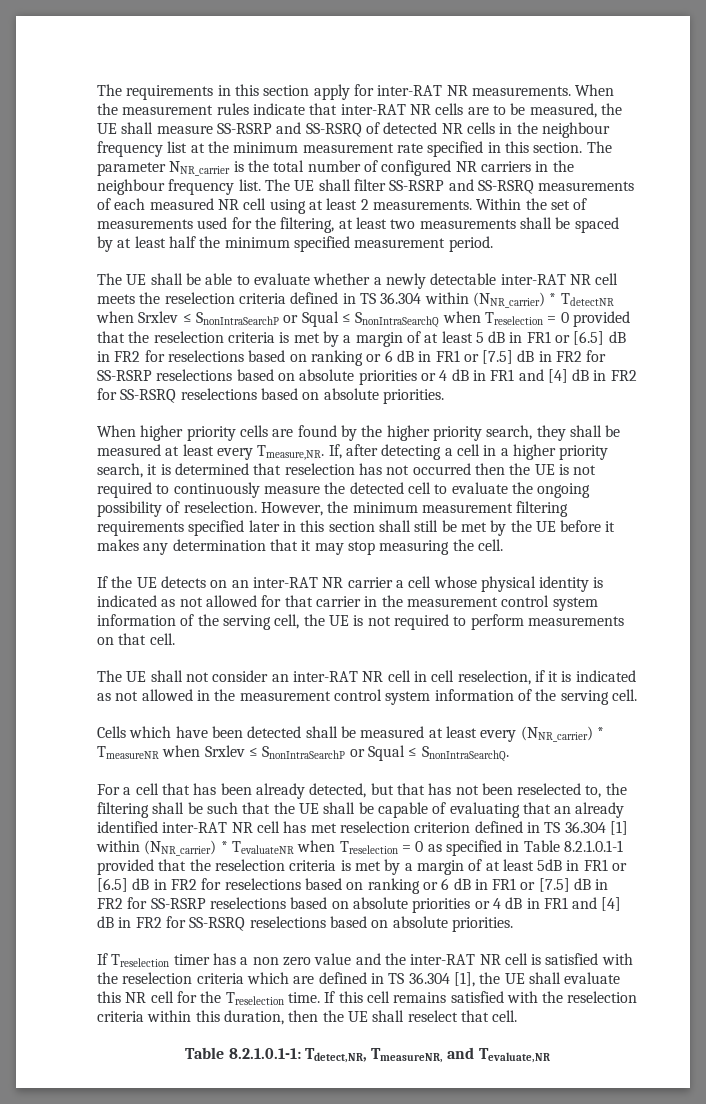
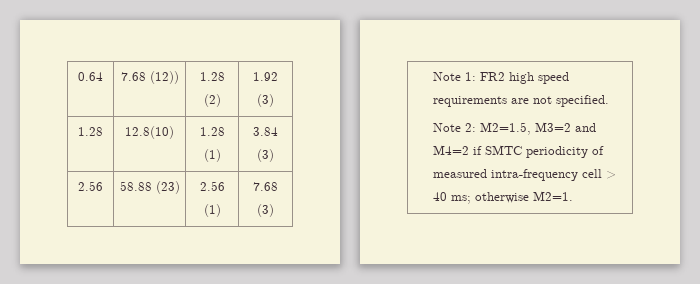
[97,84,615,100] [97,103,622,118] [97,122,610,138] [97,141,612,157] [97,160,574,176] [97,179,635,195] [97,198,588,214] [97,217,619,233] [97,236,493,252] [97,273,619,289] [97,292,614,308] [96,311,630,328] [97,331,626,347] [97,350,607,366] [97,369,637,385] [97,388,444,404] [97,425,621,441] [97,444,609,460] [97,463,597,478] [97,482,591,498] [97,501,569,517] [97,520,616,536] [97,539,503,555] [97,576,604,592] [97,595,598,611] [97,614,624,630] [97,633,175,645] [97,670,636,685] [97,689,637,705] [97,726,604,742] [97,745,509,762] [97,783,627,799] [97,802,625,818] [97,821,628,835] [96,840,623,856] [97,859,628,875] [97,878,609,894] [97,897,622,913] [97,916,513,932] [97,953,633,967] [97,972,621,987] [97,991,638,1005] [97,1010,518,1025] [185,1047,550,1063] The requirements in this section apply for inter-RAT NR measurements. When the measurement rules indicate that inter-RAT NR cells are to be measured, the UE shall measure SS-RSRP and SS-RSRQ of detected NR cells in the neighbour frequency list at the minimum measurement rate specified in this section. The parameter NNR_carrier is the total number of configured NR carriers in the neighbour frequency list. The UE shall filter SS-RSRP and SS-RSRQ measurements of each measured NR cell using at least 2 measurements. Within the set of measurements used for the filtering, at least two measurements shall be spaced by at least half the minimum specified measurement period. // The UE shall be able to evaluate whether a newly detectable inter-RAT NR cell meets the reselection criteria defined in TS 36.304 within (NNR_carrier) * TdetectNR when Srxlev ≤ SnonIntraSearchP or Squal ≤ SnonIntraSearchQ when Treselection = 0 provided that the reselection criteria is met by a margin of at least 5 dB in FR1 or [6.5] dB in FR2 for reselections based on ranking or 6 dB in FR1 or [7.5] dB in FR2 for SS-RSRP reselections based on absolute priorities or 4 dB in FR1 and [4] dB in FR2 for SS-RSRQ reselections based on absolute priorities. // When higher priority cells are found by the higher priority search, they shall be measured at least every Tmeasure,NR. If, after detecting a cell in a higher priority search, it is determined that reselection has not occurred then the UE is not required to continuously measure the detected cell to evaluate the ongoing possibility of reselection. However, the minimum measurement filtering requirements specified later in this section shall still be met by the UE before it makes any determination that it may stop measuring the cell. // If the UE detects on an inter-RAT NR carrier a cell whose physical identity is indicated as not allowed for that carrier in the measurement control system information of the serving cell, the UE is not required to perform measurements on that cell. // The UE shall not consider an inter-RAT NR cell in cell reselection, if it is indicated as not allowed in the measurement control system information of the serving cell. // Cells which have been detected shall be measured at least every (NNR_carrier) * TmeasureNR when Srxlev ≤ SnonIntraSearchP or Squal ≤ SnonIntraSearchQ. // For a cell that has been already detected, but that has not been reselected to, the filtering shall be such that the UE shall be capable of evaluating that an already identified inter-RAT NR cell has met reselection criterion defined in TS 36.304 [1] within (NNR_carrier) * TevaluateNR when Treselection = 0 as specified in Table 8.2.1.0.1-1 provided that the reselection criteria is met by a margin of at least 5dB in FR1 or [6.5] dB in FR2 for reselections based on ranking or 6 dB in FR1 or [7.5] dB in FR2 for SS-RSRP reselections based on absolute priorities or 4 dB in FR1 and [4] dB in FR2 for SS-RSRQ reselections based on absolute priorities. // If Treselection timer has a non zero value and the inter-RAT NR cell is satisfied with the reselection criteria which are defined in TS 36.304 [1], the UE shall evaluate this NR cell for the Treselection time. If this cell remains satisfied with the reselection criteria within this duration, then the UE shall reselect that cell. // Table 8.2.1.0.1-1: Tdetect,NR, TmeasureNR, and Tevaluate,NR -> [78,72,103,81] [120,71,179,84] [199,72,225,81] [203,94,221,107] [253,72,278,81] [257,94,274,107] [78,127,103,136] [125,126,174,139] [199,127,225,136] [203,149,221,162] [253,127,278,136] [257,149,274,162] [78,181,103,191] [119,181,180,194] [199,181,225,191] [203,204,221,217] [253,182,278,191] [257,204,274,217] [432,72,569,84] [432,95,609,107] [432,122,596,135] [432,145,604,158] [432,169,616,181] [432,191,573,204] 0.64 | 7.68 (12)) | 1.28 (2) | 1.92 (3) // 1.28 | 12.8(10) | 1.28 (1) | 3.84 (3) // 2.56 | 58.88 (23) | 2.56 (1) | 7.68 (3) // Note 1: FR2 high speed requirements are not specified. // Note 2: M2=1.5, M3=2 and M4=2 if SMTC periodicity of measured intra-frequency cell > 40 ms; otherwise M2=1.

